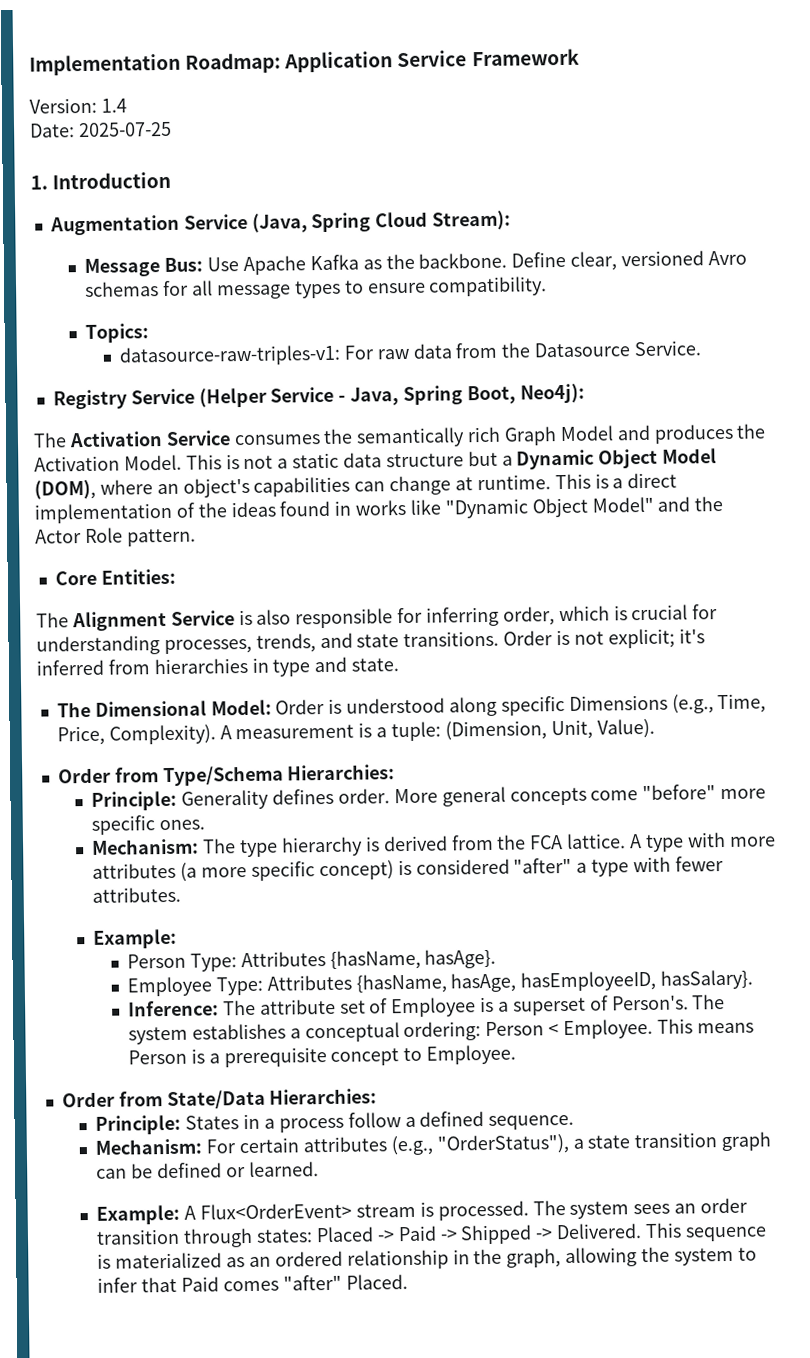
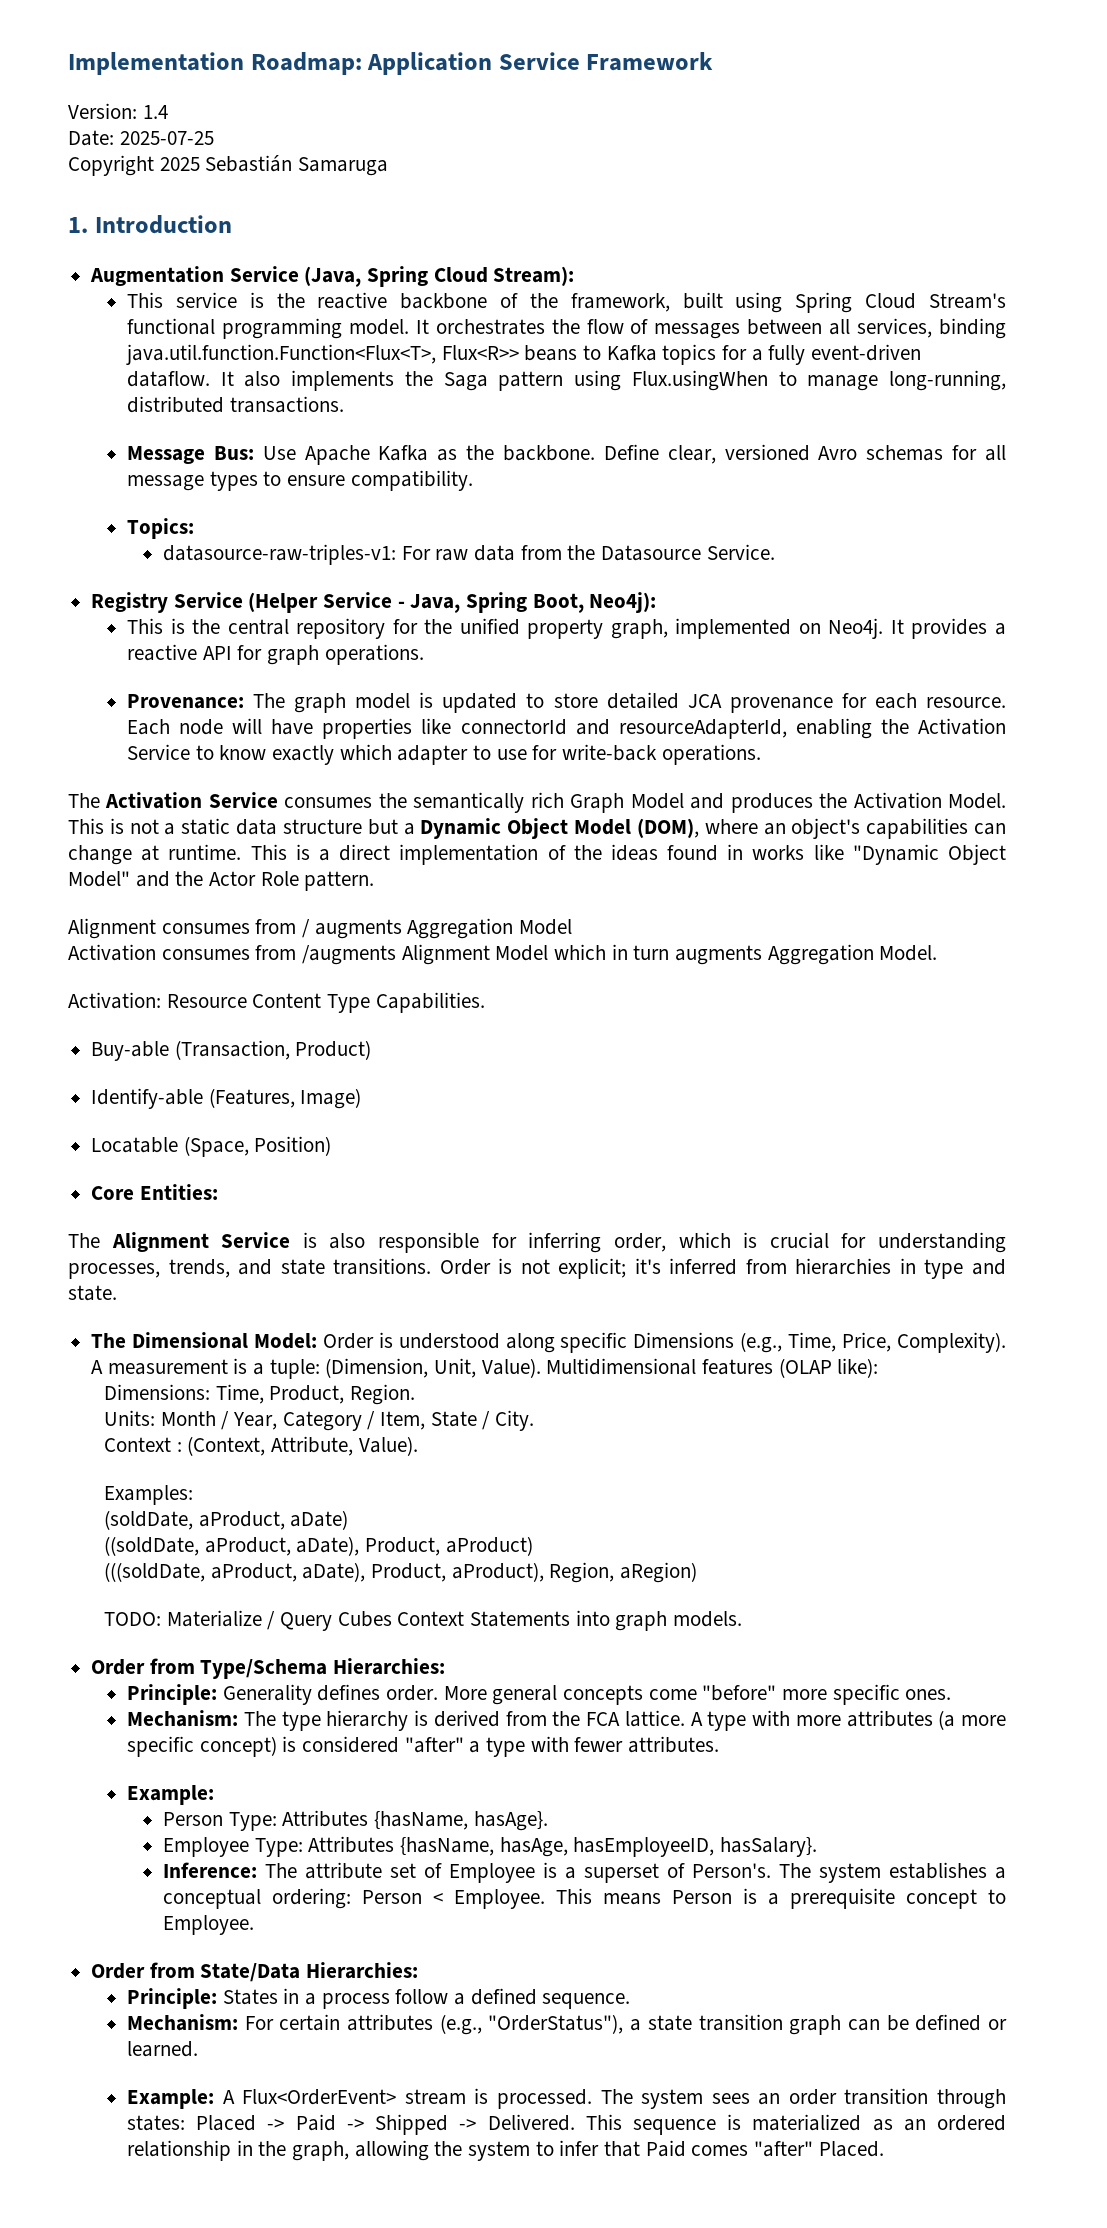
(172, 129) none -> [68,155,389,176] // Copyright 2025 Sebastián Samaruga
(512, 220) none -> [127,292,1007,313] [127,318,1006,339] [126,344,922,365] [127,370,1007,391] [127,396,344,413] // This service is the reactive backbone of the framework, built using Spring Cloud Stream's functional programming model. It orchestrates the flow of messages between all services, binding java.util.function.Function<Flux<T>, Flux<R>> beans to Kafka topics for a fully event-driven dataflow. It also implements the Saga pattern using Flux.usingWhen to manage long-running, distributed transactions.
(585, 393) none -> [127,618,1006,639] [127,644,424,665] [127,692,1006,713] [127,718,1006,739] [127,744,761,765] // This is the central repository for the unified property graph, implemented on Neo4j. It provides a reactive API for graph operations. // Provenance: The graph model is updated to store detailed JCA provenance for each resource. Each node will have properties like connectorId and resourceAdapterId, enabling the Activation Service to know exactly which adapter to use for write-back operations.
(196, 537) none -> [68,918,573,939] [68,944,938,965] [68,992,485,1013] [91,1040,372,1061] [91,1088,362,1109] [91,1136,332,1157] // Alignment consumes from / augments Aggregation Model // Activation consumes from /augments Alignment Model which in turn augments Aggregation Model. // Activation: Resource Content Type Capabilities. // Buy-able (Transaction, Product) // Identify-able (Features, Image) // Locatable (Space, Position)
(655, 728) none -> [546,1358,879,1378] [103,1384,415,1405] [103,1410,534,1431] [103,1436,418,1456] [103,1485,193,1505] [103,1510,349,1530] [103,1536,533,1556] [103,1562,697,1583] [103,1610,742,1631] Multidimensional features (OLAP like): // Dimensions: Time, Product, Region. // Units: Month / Year, Category / Item, State / City. // Context : (Context, Attribute, Value). // Examples: // (soldDate, aProduct, aDate) // ((soldDate, aProduct, aDate), Product, aProduct) // (((soldDate, aProduct, aDate), Product, aProduct), Region, aRegion) // TODO: Materialize / Query Cubes Context Statements into graph models.

